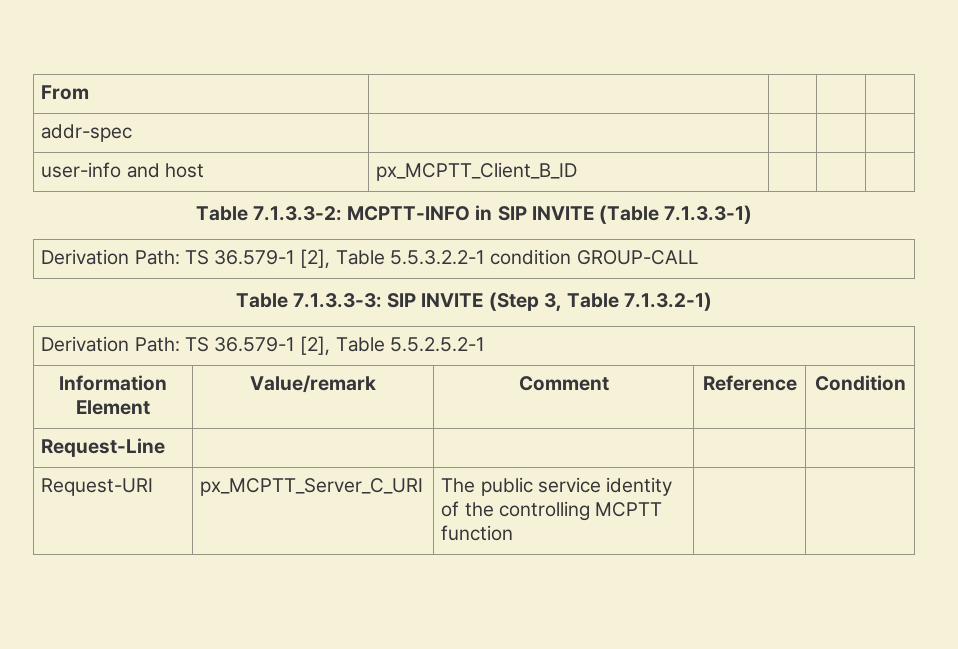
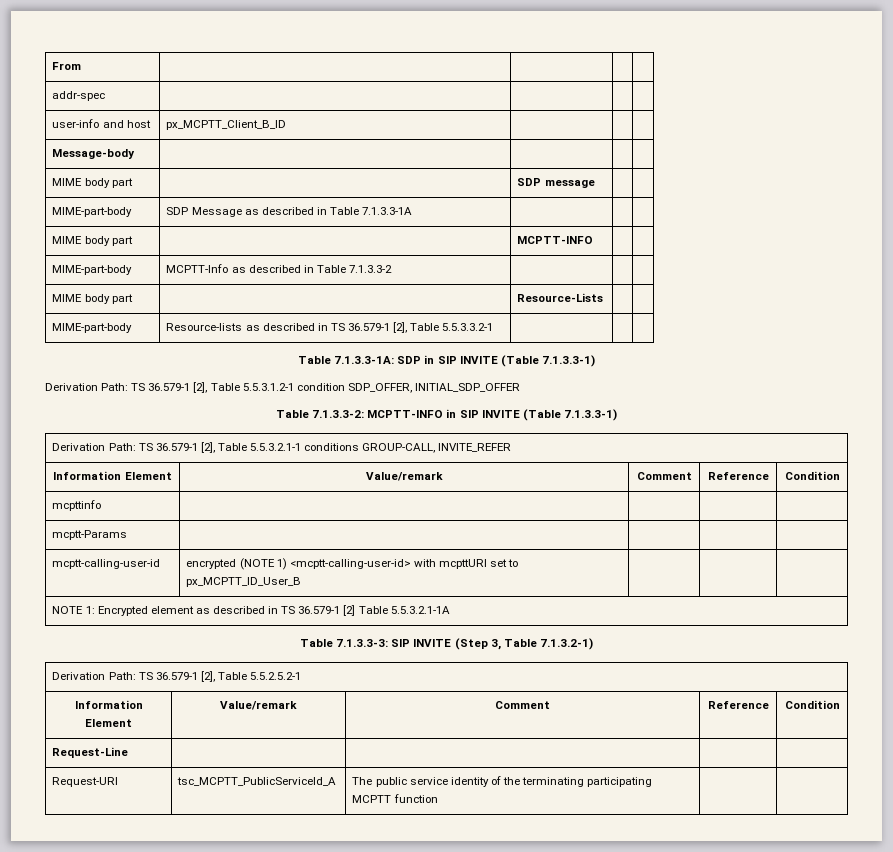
(578, 171) none -> [52,149,136,159] [52,178,133,188] [517,178,595,188] [52,207,133,217] [166,207,413,217] [52,236,133,246] [517,236,594,244] [52,265,133,275] [166,264,392,273] [52,294,133,304] [517,293,604,302] [52,323,133,333] [166,322,494,333] [298,355,595,367] [45,382,520,393] // Message-body | | | | // MIME body part | | SDP message | | // MIME-part-body | SDP Message as described in Table 7.1.3.3-1A | | | // MIME body part | | MCPTT-INFO | | // MIME-part-body | MCPTT-Info as described in Table 7.1.3.3-2 | | | // MIME body part | | Resource-Lists | | // MIME-part-body | Resource-lists as described in TS 36.579-1 [2], Table 5.5.3.3.2-1 | | | // Table 7.1.3.3-1A: SDP in SIP INVITE (Table 7.1.3.3-1) // Derivation Path: TS 36.579-1 [2], Table 5.5.3.1.2-1 condition SDP_OFFER, INITIAL_SDP_OFFER
[390,249,698,265] 5.5.3.2.2-1 condition GROUP-CALL -> [250,443,512,453] [53,471,172,480] [365,472,443,481] [636,472,692,480] [707,472,769,480] [784,471,840,480] [52,500,102,511] [52,530,128,540] [52,559,161,569] [186,558,519,570] [186,577,302,587] [52,605,450,616] 5.5.3.2.1-1 conditions GROUP-CALL, INVITE_REFER // Information Element | Value/remark | Comment | Reference | Condition // mcpttinfo | | | | // mcptt-Params | | | | // mcptt-calling-user-id | encrypted (NOTE 1) <mcptt-calling-user-id> with mcpttURI set to px_MCPTT_ID_User_B | | | // NOTE 1: Encrypted element as described in TS 36.579-1 [2] Table 5.5.3.2.1-1A
[200,478,424,496] px_MCPTT_Server_C_URI -> [177,777,337,786] tsc_MCPTT_PublicServiceId_A
[498,501,590,521] controlling -> [522,777,653,787] terminating participating

